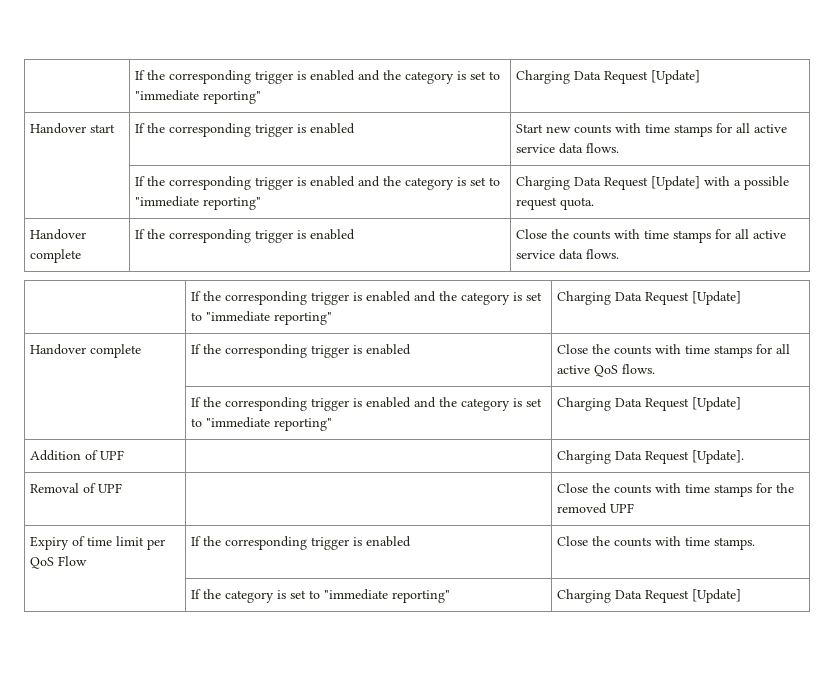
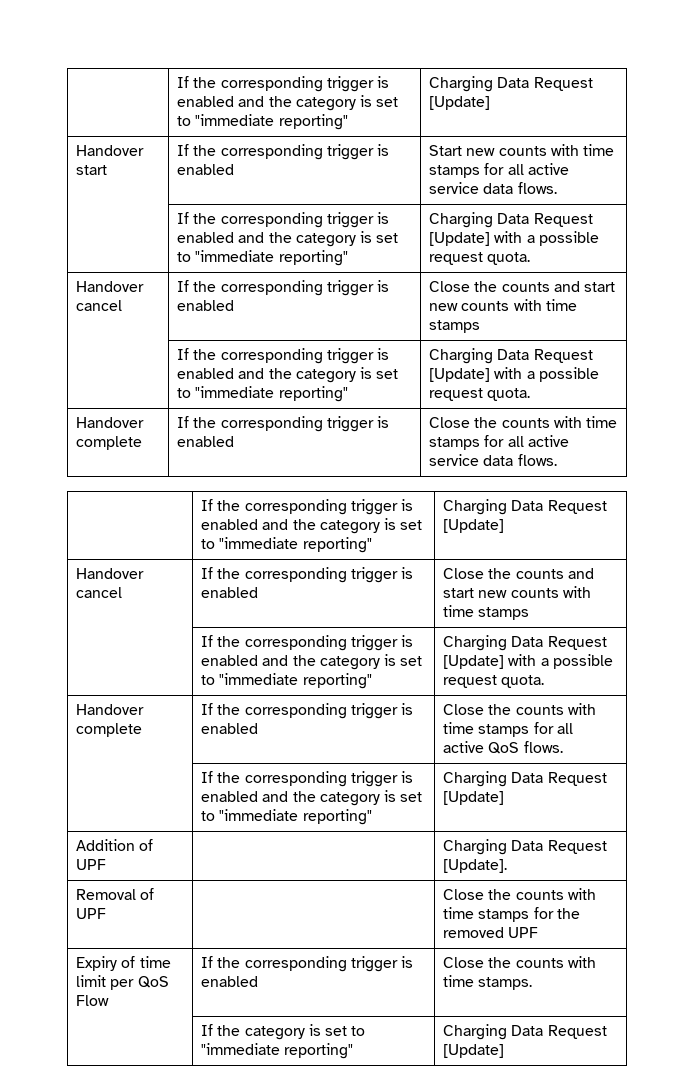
(595, 203) none -> [76,281,145,292] [76,300,123,311] [177,280,389,296] [177,300,235,311] [429,281,615,292] [429,299,577,311] [429,320,481,333] [177,348,389,364] [177,367,399,383] [177,386,348,402] [429,348,593,364] [429,367,599,382] [429,388,531,401] // Handover cancel | If the corresponding trigger is enabled | Close the counts and start new counts with time stamps // | If the corresponding trigger is enabled and the category is set to "immediate reporting" | Charging Data Request [Update] with a possible request quota.
(742, 298) none -> [76,568,145,579] [76,587,123,598] [201,567,413,583] [201,587,259,598] [443,568,594,579] [443,586,591,598] [443,605,530,620] [201,635,413,651] [201,654,423,670] [201,673,372,689] [443,635,607,651] [443,654,613,669] [443,675,545,688] // Handover cancel | If the corresponding trigger is enabled | Close the counts and start new counts with time stamps // | If the corresponding trigger is enabled and the category is set to "immediate reporting" | Charging Data Request [Update] with a possible request quota.

